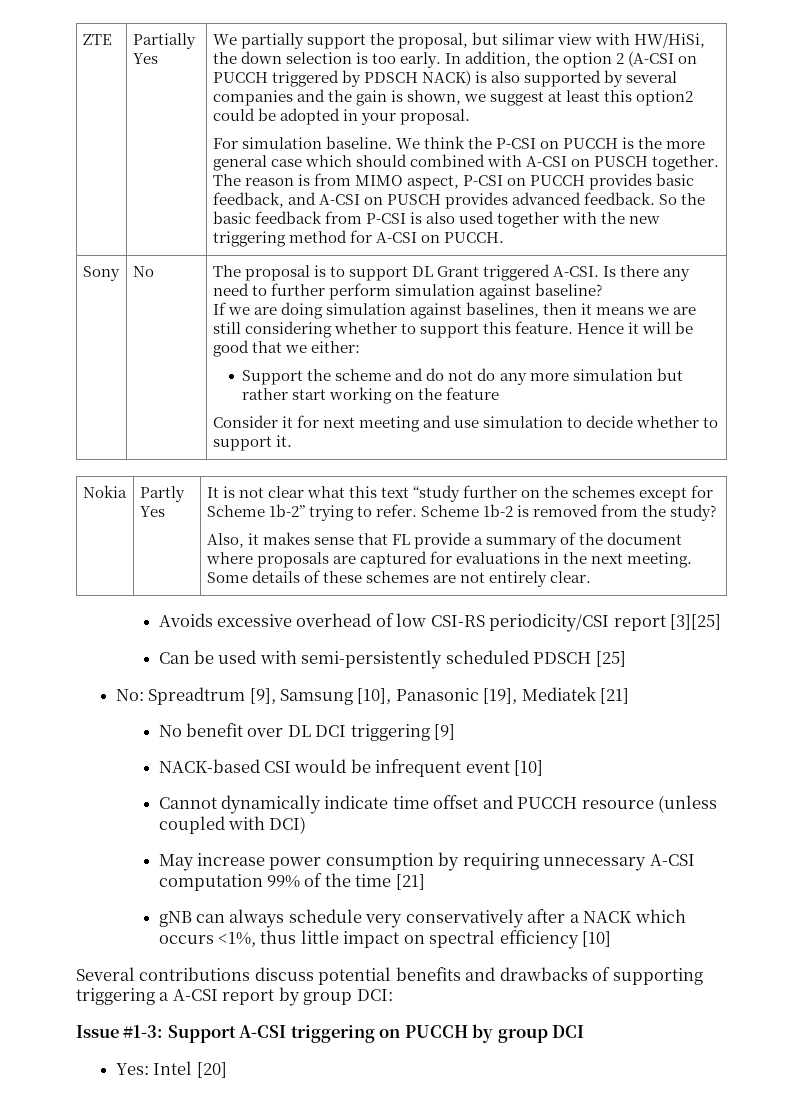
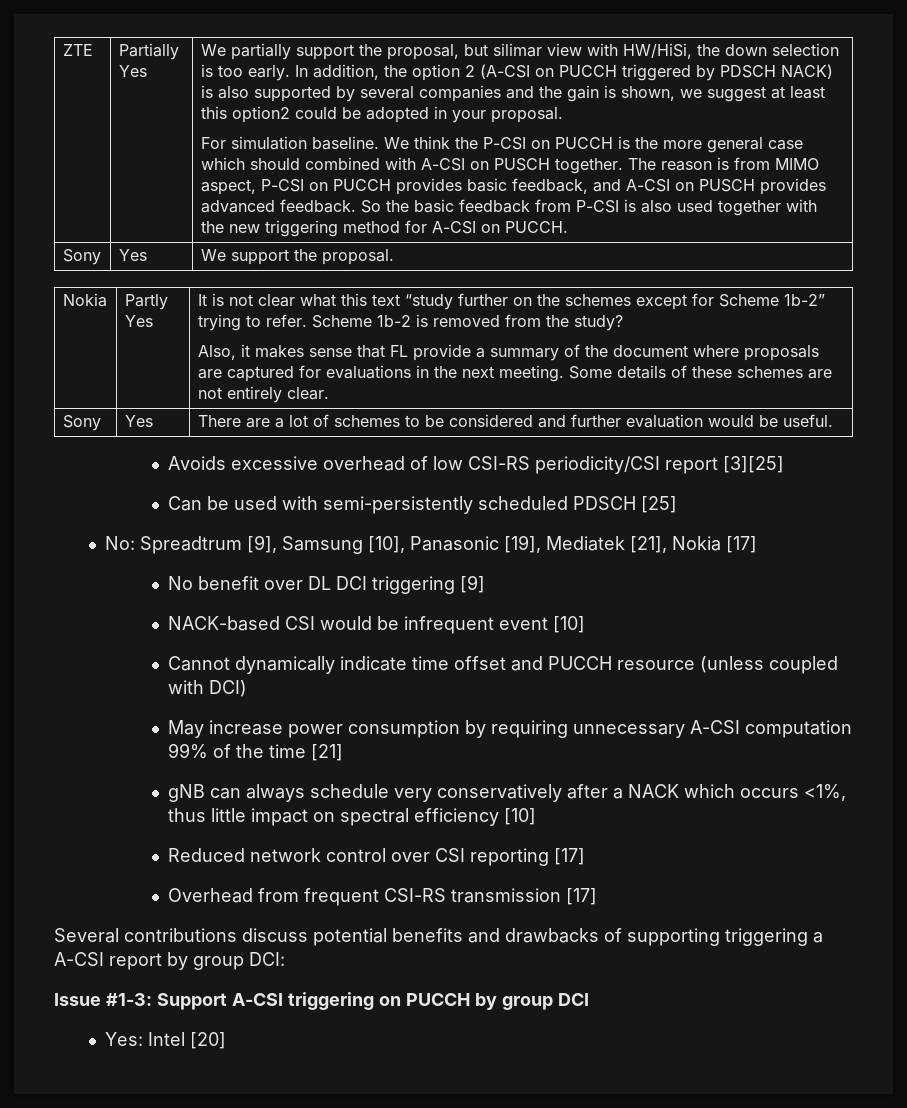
[132,266,154,277] [212,264,691,281] [212,283,603,300] [212,302,697,319] [212,321,694,338] [212,340,360,357] [242,368,683,385] [242,387,500,404] [212,415,719,432] [212,435,292,451] No | The proposal is to support DL Grant triggered A-CSI. Is there any need to further perform simulation against baseline? // If we are doing simulation against baselines, then it means we are still considering whether to support this feature. Hence it will be good that we either: // Support the scheme and do not do any more simulation but rather start working on the feature // Consider it for next meeting and use simulation to decide whether to support it. -> [118,249,147,261] [200,249,394,265] Yes | We support the proposal.
(592, 577) none -> [62,415,101,431] [124,415,153,427] [197,414,833,428] // Sony | Yes | There are a lot of schemes to be considered and further evaluation would be useful.
[600,688,630,704] [21] -> [630,536,758,553] [21], Nokia [17]
(612, 939) none -> [167,848,585,866] [167,888,597,906] // Reduced network control over CSI reporting [17] // Overhead from frequent CSI-RS transmission [17]

